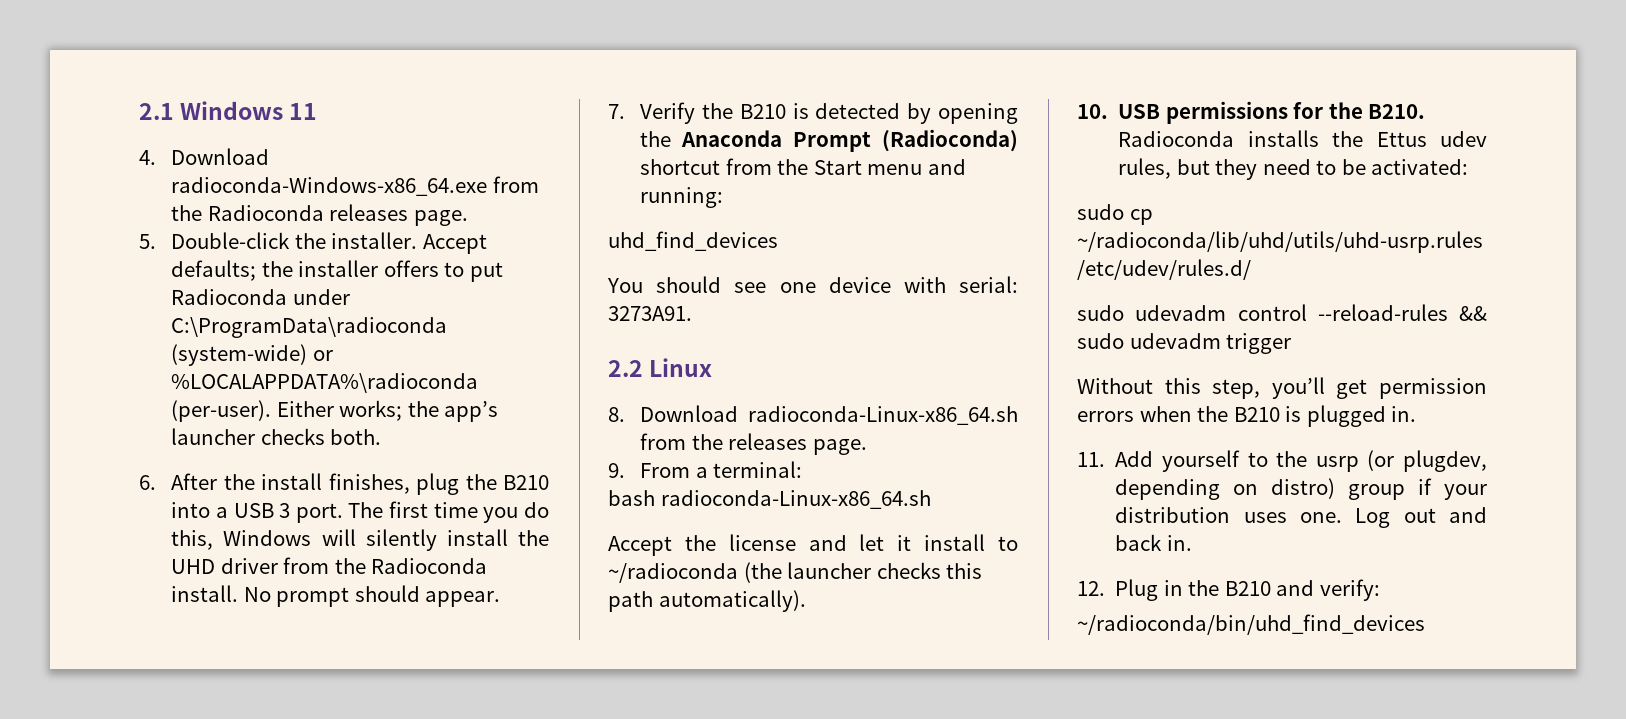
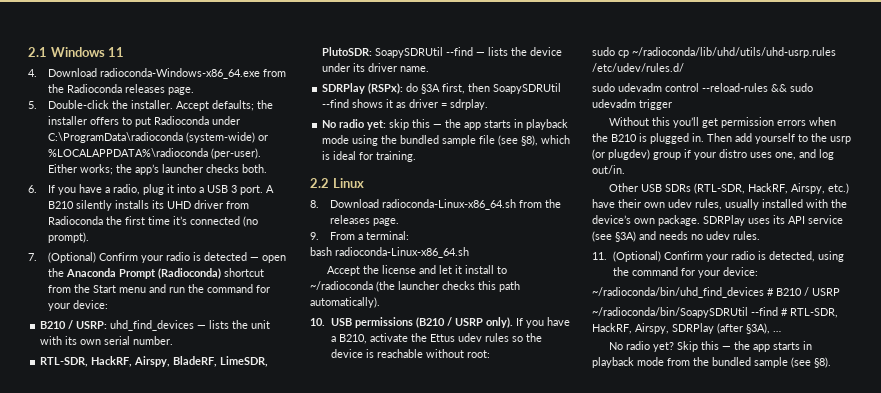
[171,473,549,495] After the install finishes, plug the B210 -> [48,184,175,195] If you have a radio, plug it
[348,501,549,523] [171,529,549,551] [171,557,488,574] [171,585,501,607] [608,102,1018,124] The first time you do this, Windows will silently install the UHD driver from the Radioconda install. No prompt should appear. // 7. Verify the B210 is detected by opening -> [266,185,275,193] [48,200,250,211] [48,216,259,227] [48,232,90,243] [28,252,287,263] A B210 silently installs its UHD driver from Radioconda the first time it’s connected (no prompt). // 7. (Optional) Confirm your radio is detected — open
[640,187,724,208] [608,231,778,251] [607,276,1018,293] [608,306,692,321] running: // uhd_find_devices // You should see one device with serial: 3273A91. -> [169,284,271,293] [48,300,109,311] [40,320,271,331] [40,336,174,345] [40,356,269,367] [322,47,563,58] [322,63,430,72] [322,83,562,94] [322,99,489,110] [322,119,569,130] [322,135,571,146] [322,151,417,162] run the command for your device: // B210 / USRP: uhd_find_devices — lists the unit with its own serial number. // RTL-SDR, HackRF, Airspy, BladeRF, LimeSDR, PlutoSDR: SoapySDRUtil --find — lists the device under its driver name. // SDRPlay (RSPx): do §3A first, then SoapySDRUtil --find shows it as driver = sdrplay. // No radio yet: skip this — the app starts in playback mode using the bundled sample file (see §8), which is ideal for training.
[1293,102,1426,119] [1118,130,1487,147] [1118,158,1469,180] for the B210. Radioconda installs the Ettus udev rules, but they need to be activated: -> [415,317,570,328] [330,333,542,344] [330,349,490,358] (B210 / USRP only). If you have a B210, activate the Ettus udev rules so the device is reachable without root:
[1212,379,1261,399] step, -> (670, 121) none
[1077,451,1154,467] // 11. Add -> [707,133,752,142] Then add
[1403,450,1487,472] [1115,478,1487,500] [1115,507,1487,528] [1115,534,1192,551] [1077,579,1380,601] [1077,614,1425,635] plugdev, depending on distro) group if your distribution uses one. Log out and back in. // 12. Plug in the B210 and verify: // ~/radioconda/bin/uhd_find_devices -> [608,149,834,160] [592,165,625,174] [608,183,849,194] [592,199,847,210] [592,215,843,226] [592,231,760,242] [592,251,844,262] [612,267,758,278] [592,287,840,298] [592,307,838,318] [592,323,781,334] [608,341,812,352] [592,357,831,368] plugdev) group if your distro uses one, and log out/in. // Other USB SDRs (RTL-SDR, HackRF, Airspy, etc.) have their own udev rules, usually installed with the device’s own package. SDRPlay uses its API service (see §3A) and needs no udev rules. // 11. (Optional) Confirm your radio is detected, using the command for your device: // ~/radioconda/bin/uhd_find_devices # B210 / USRP // ~/radioconda/bin/SoapySDRUtil --find # RTL-SDR, HackRF, Airspy, SDRPlay (after §3A), … // No radio yet? Skip this — the app starts in playback mode from the bundled sample (see §8).

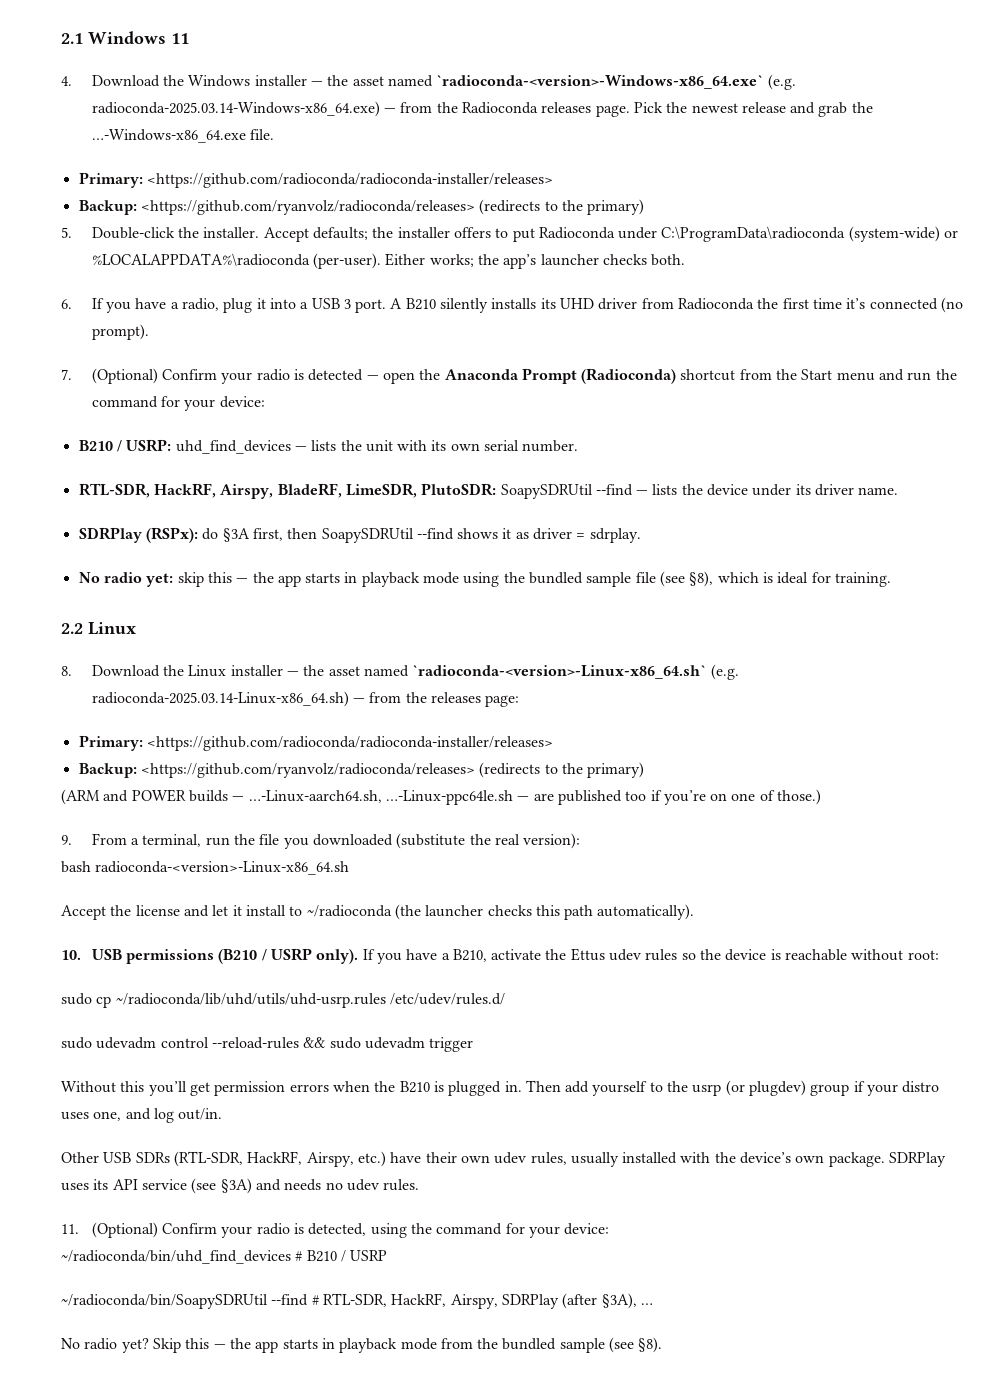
[100,68,261,79] radioconda-Windows-x86_64.exe -> [162,74,796,90] [91,101,396,117] the Windows installer — the asset named `radioconda-<version>-Windows-x86_64.exe` (e.g. radioconda-2025.03.14-Windows-x86_64.exe) —
(195, 91) none -> [633,102,873,117] [91,129,274,143] [78,172,553,188] [78,199,645,215] Pick the newest release and grab the …-Windows-x86_64.exe file. // Primary: <https://github.com/radioconda/radioconda-installer/releases> // Backup: <https://github.com/ryanvolz/radioconda/releases> (redirects to the primary)
[382,199,562,210] [330,215,400,226] [310,231,410,240] radioconda-Linux-x86_64.sh from the releases page. // 9. From a terminal: -> [162,664,739,680] [91,691,520,707] [78,735,553,751] [78,762,645,778] [61,789,822,805] [61,833,581,849] the Linux installer — the asset named `radioconda-<version>-Linux-x86_64.sh` (e.g. radioconda-2025.03.14-Linux-x86_64.sh) — from the releases page: // Primary: <https://github.com/radioconda/radioconda-installer/releases> // Backup: <https://github.com/ryanvolz/radioconda/releases> (redirects to the primary) // (ARM and POWER builds — …-Linux-aarch64.sh, …-Linux-ppc64le.sh — are published too if you’re on one of those.) // 9. From a terminal, run the file you downloaded (substitute the real version):
[335,247,469,258] radioconda-Linux-x86_64.sh -> [95,861,350,875] radioconda-<version>-Linux-x86_64.sh

